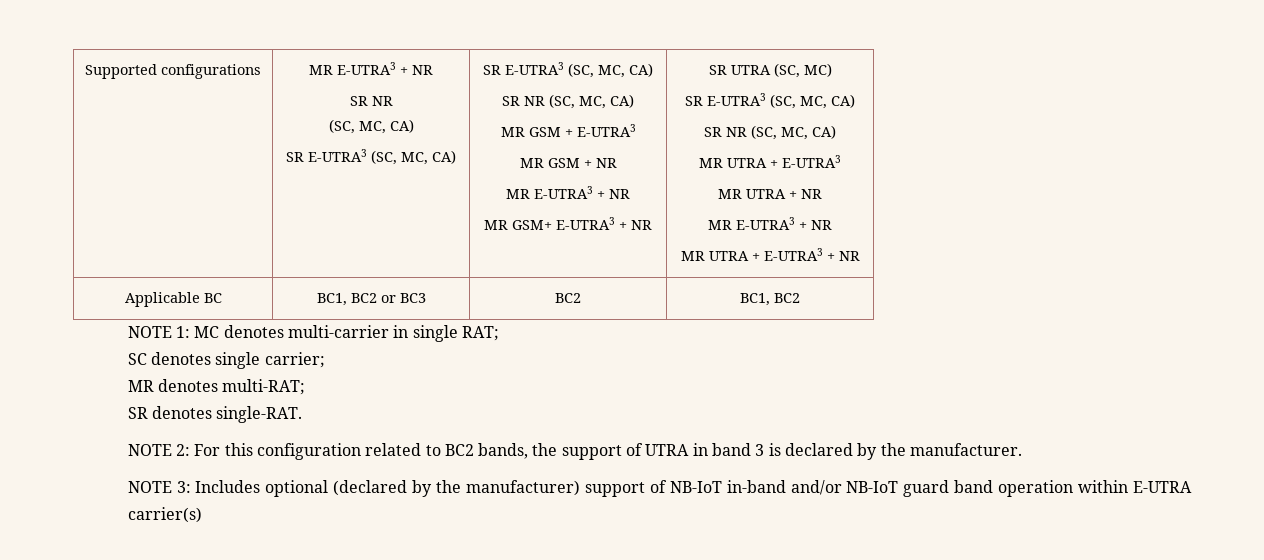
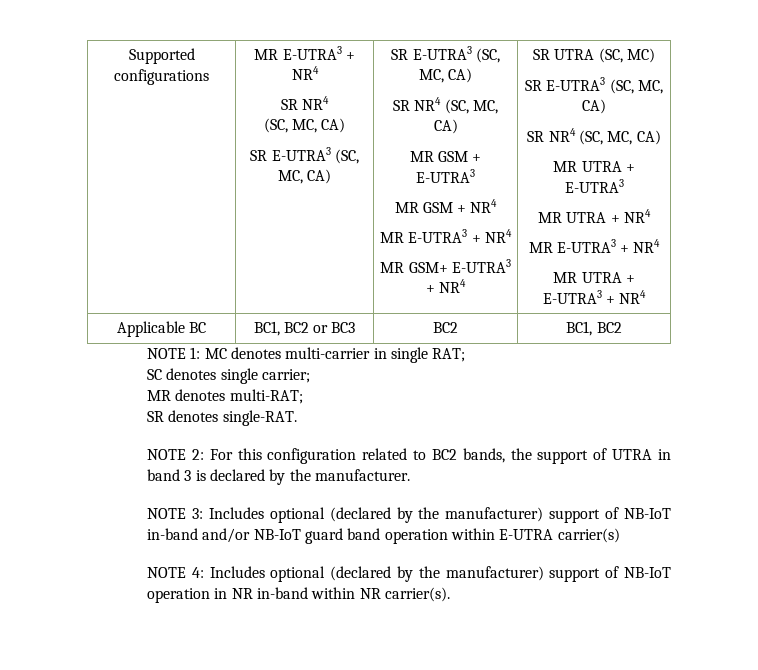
[412,65,433,75] [349,96,393,106] NR // SR NR -> [291,66,319,80] [280,96,330,110] NR4 // SR NR4
[524,96,545,106] NR -> [414,97,442,111] NR4
[595,158,617,168] [506,186,630,199] NR // MR E-UTRA3 + NR -> [470,199,498,213] [380,229,512,243] NR4 // MR E-UTRA3 + NR4
[631,220,652,230] NR -> [439,279,467,293] NR4
[726,127,747,137] NR -> [548,128,576,142] NR4
[801,189,822,199] [708,217,832,230] NR // MR E-UTRA3 + NR -> [623,209,651,223] [528,239,661,253] NR4 // MR E-UTRA3 + NR4
[838,251,860,261] NR -> [619,290,647,304] NR4
(202, 515) none -> [147,566,671,582] [147,587,450,603] // NOTE 4: Includes optional (declared by the manufacturer) support of NB-IoT operation in NR in-band within NR carrier(s).

